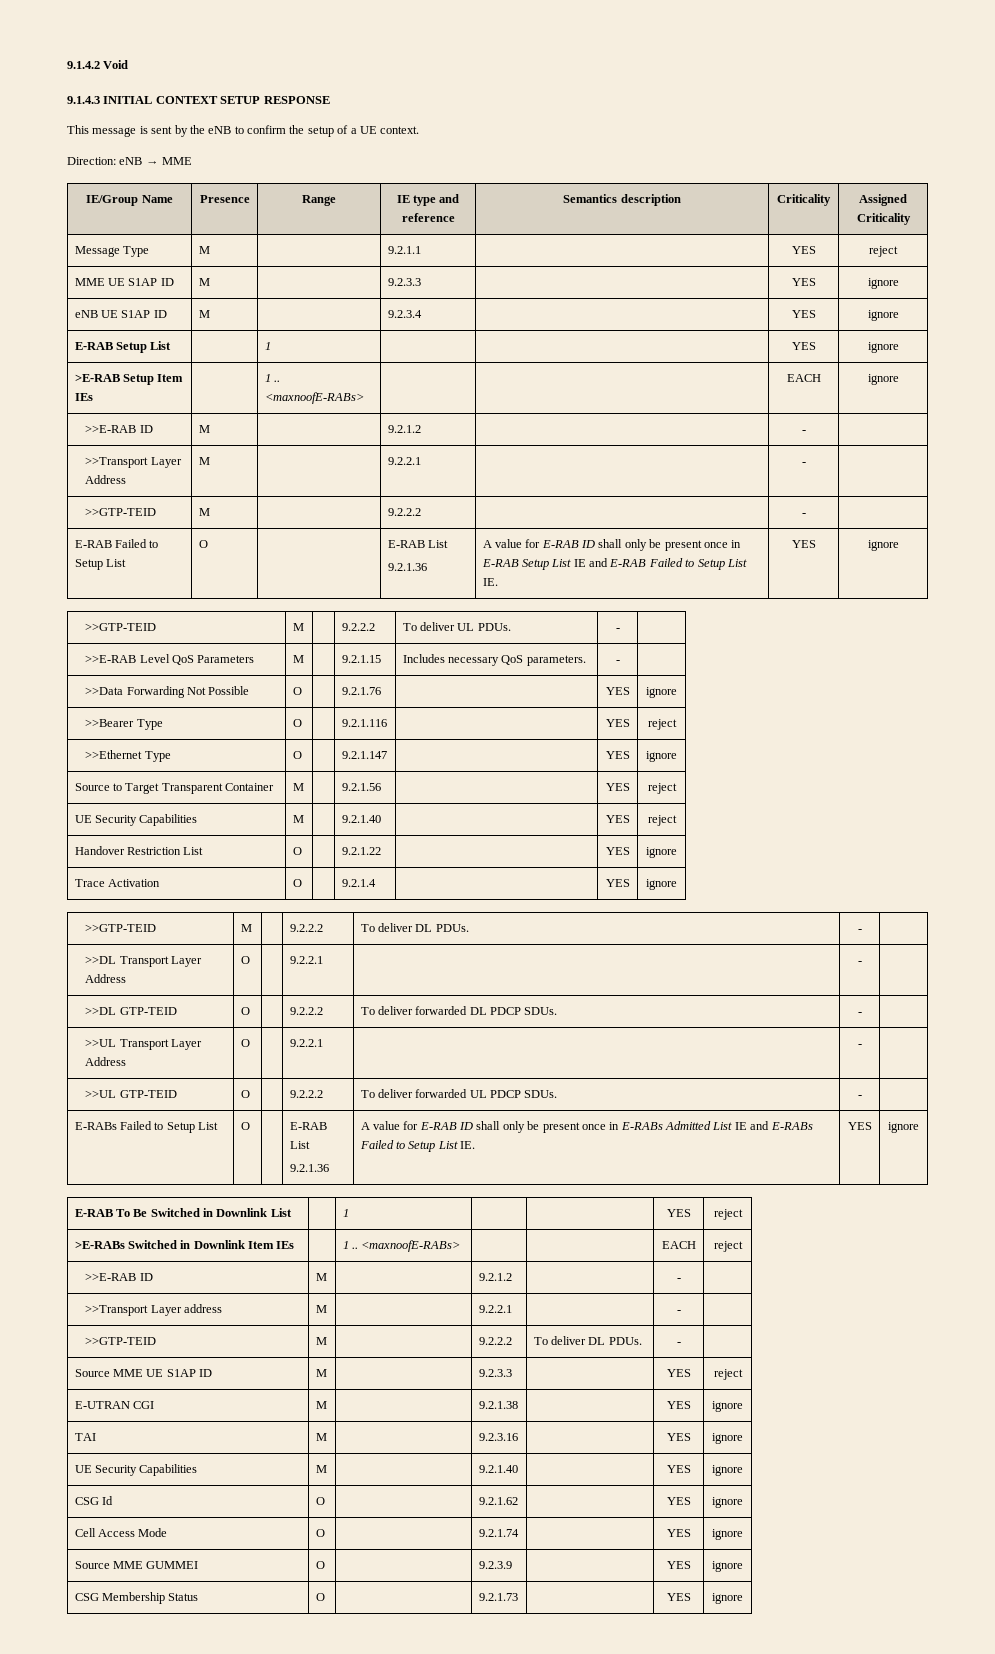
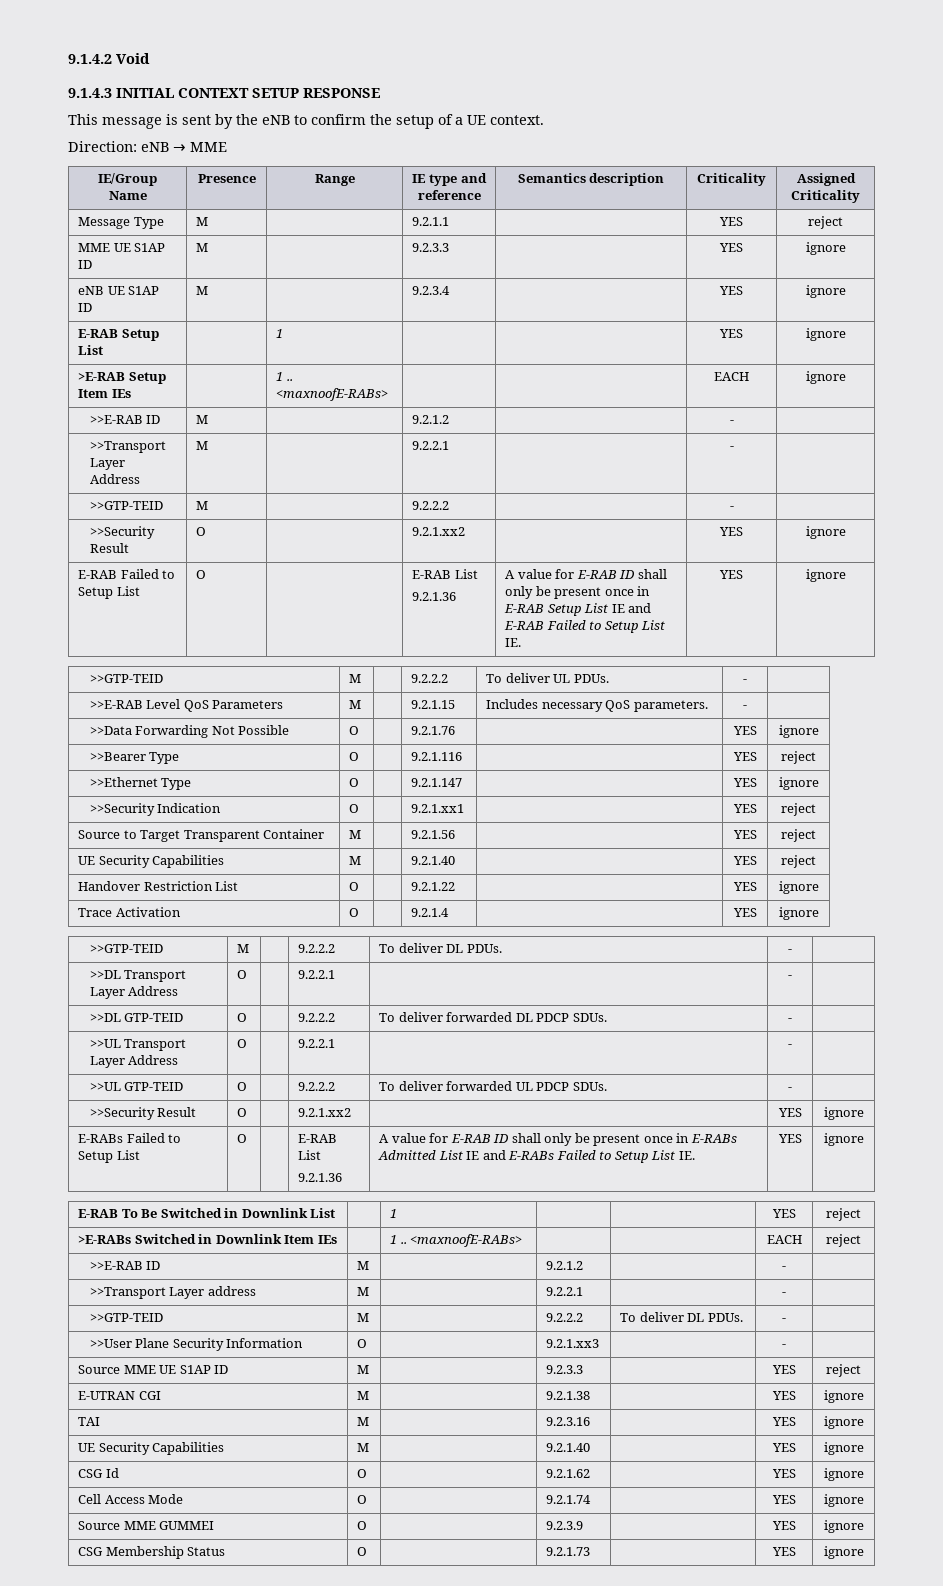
(806, 514) none -> [89,526,155,539] [89,543,129,553] [196,527,207,536] [412,527,466,536] [719,527,743,536] [805,526,846,539] // >>Security Result | O | | 9.2.1.xx2 | | YES | ignore
(677, 756) none -> [89,803,222,816] [349,804,360,813] [411,804,465,813] [732,804,757,813] [781,803,816,816] // >>Security Indication | O | | 9.2.1.xx1 | | YES | reject
(862, 1096) none -> [89,1107,197,1120] [237,1108,248,1117] [298,1108,352,1117] [777,1108,802,1117] [823,1107,864,1120] // >>Security Result | O | | 9.2.1.xx2 | | YES | ignore
(681, 1343) none -> [89,1338,304,1351] [357,1339,368,1348] [546,1339,600,1348] [782,1344,786,1348] // >>User Plane Security Information | O | | 9.2.1.xx3 | | - |

